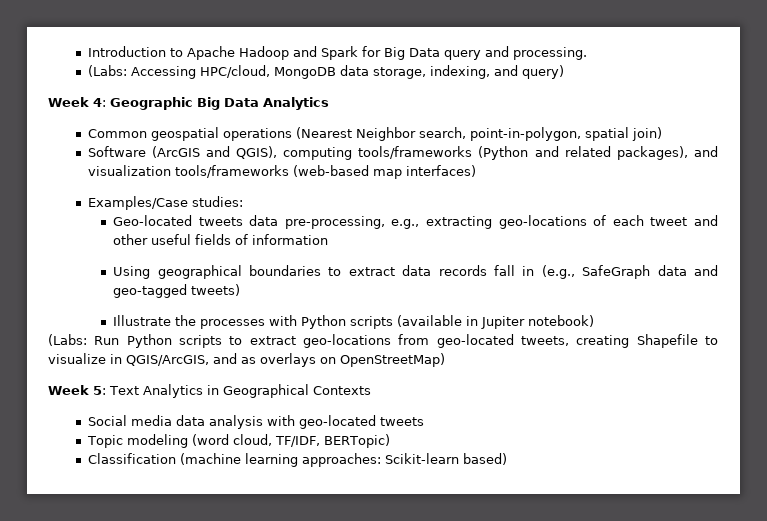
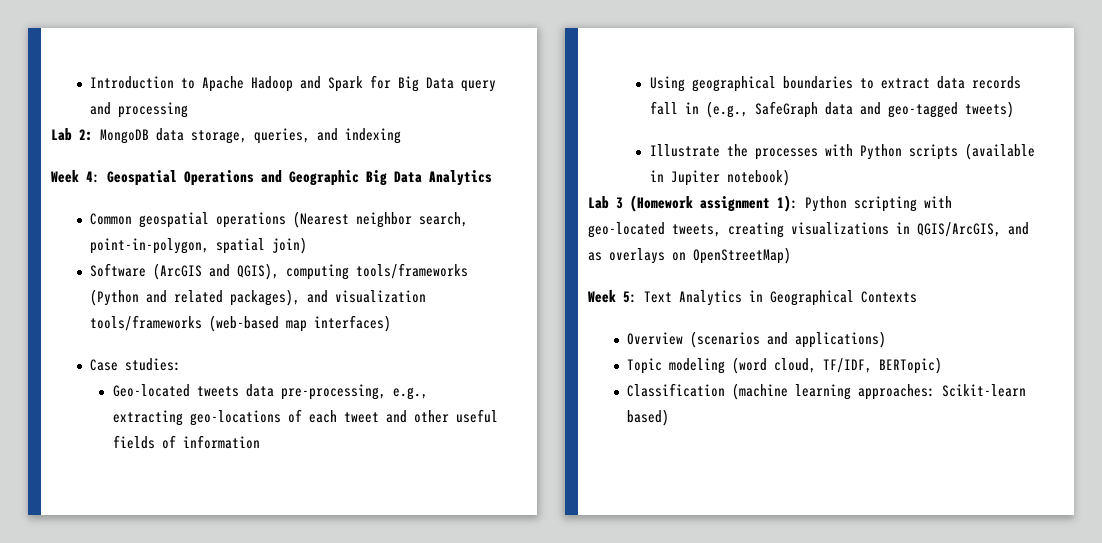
[512,47,587,60] [87,65,564,79] processing. // (Labs: Accessing HPC/cloud, MongoDB data storage, indexing, and query) -> [118,102,189,118] [51,128,401,144] processing // Lab 2: MongoDB data storage, queries, and indexing
(106, 102) none -> [107,170,282,186] Geospatial Operations and
[355,127,416,141] Neighbor -> [356,212,413,228] neighbor
[87,196,188,210] Examples/Case -> [90,359,119,371] Case
[48,334,719,348] [48,353,106,364] (Labs: Run Python scripts to extract geo-locations from geo-located tweets, creating Shapefile to visualize -> [588,195,952,212] [588,222,889,238] Lab 3 (Homework assignment 1): Python scripting with geo-located tweets, creating visualizations
[87,415,424,429] Social media data analysis with geo-located tweets -> [627,331,887,348] Overview (scenarios and applications)

